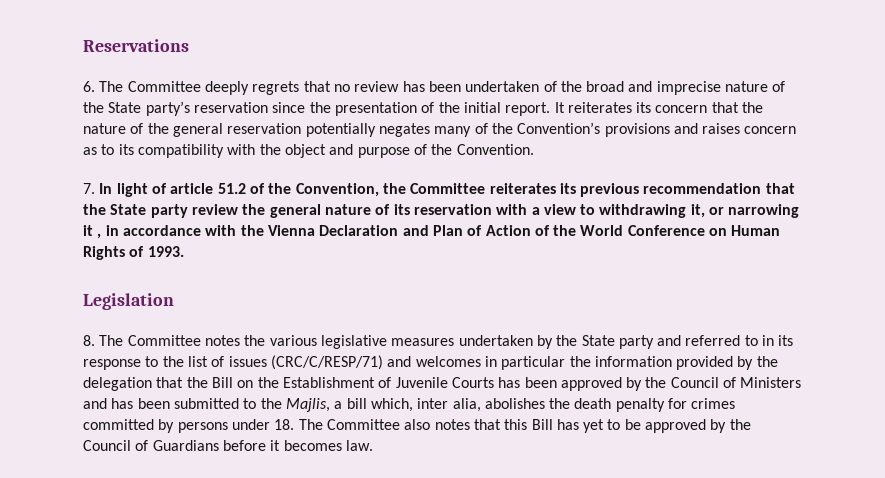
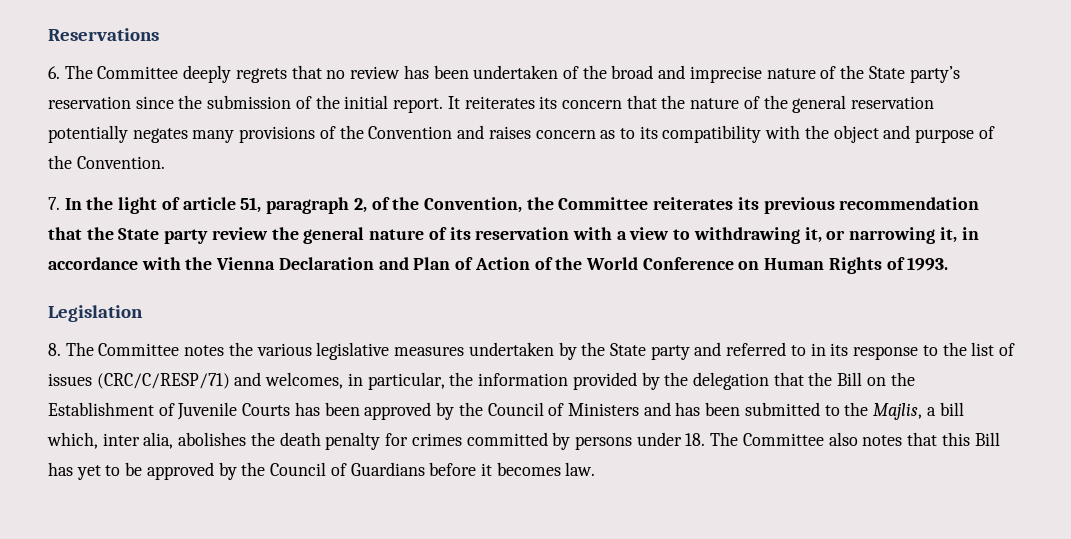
[334,102,417,116] presentation -> [207,95,292,109] submission
[474,122,670,137] of the Convention’s provisions -> [239,125,453,143] provisions of the Convention
(113, 188) none -> [86,197,114,210] the
[217,183,246,194] 51.2 -> [240,197,367,214] 51, paragraph 2,
[83,225,102,239] it , -> [939,227,957,243] it,
[415,356,566,370] welcomes in particular -> [265,372,445,390] welcomes, in particular,

